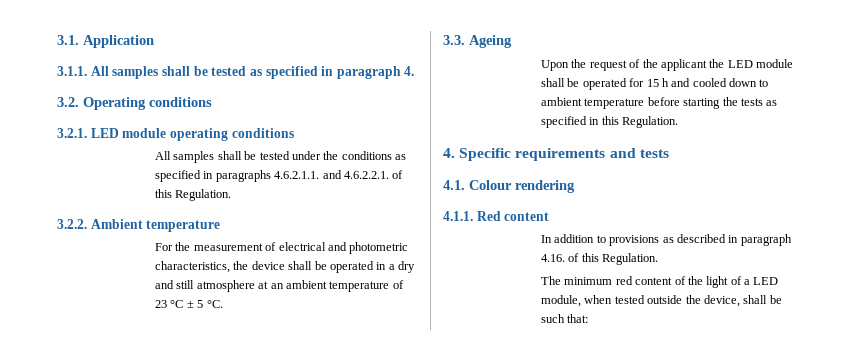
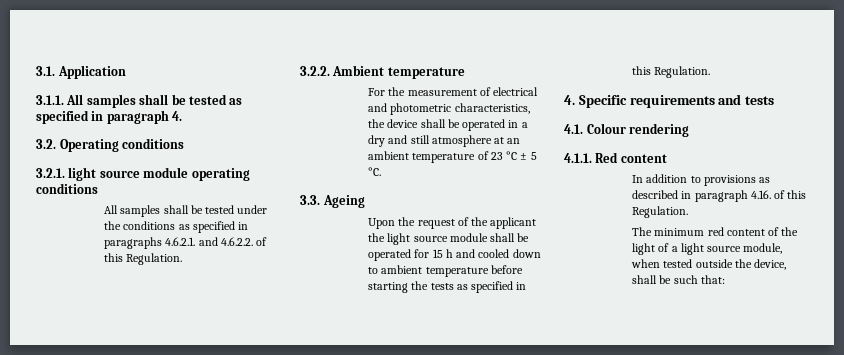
[90,128,119,138] LED -> [68,167,140,181] light source
[274,170,389,179] 4.6.2.1.1. and 4.6.2.2.1. -> [165,237,253,246] 4.6.2.1. and 4.6.2.2.
[727,60,753,68] LED -> [387,233,448,245] light source
[753,277,779,285] LED -> [680,243,742,255] light source

